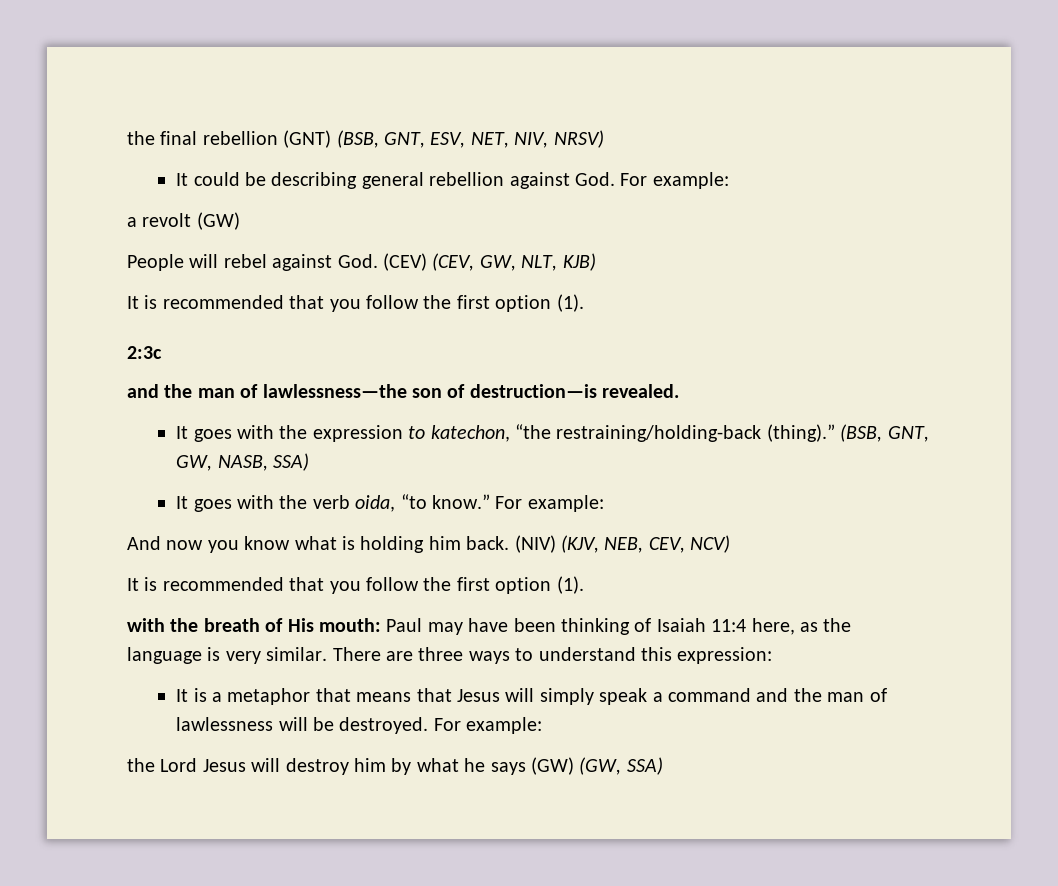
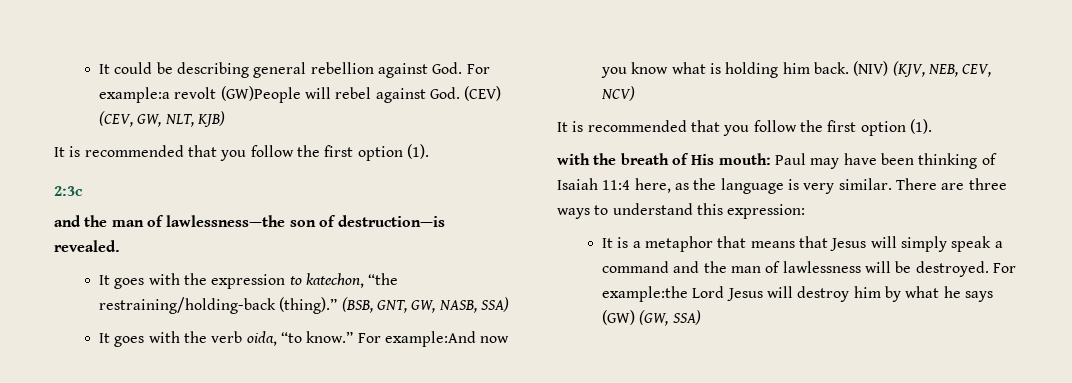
[127,130,604,148] the final rebellion (GNT) (BSB, GNT, ESV, NET, NIV, NRSV) // -> (99, 69) none
[652,172,729,189] [127,212,240,230] [127,254,184,271] example: // a revolt (GW) // People -> [99,86,301,103] example:a revolt (GW)People
[527,495,604,512] [127,536,161,550] example: // And -> [384,331,476,347] example:And
[466,717,543,734] [127,758,155,772] example: // the -> [602,286,689,302] example:the

